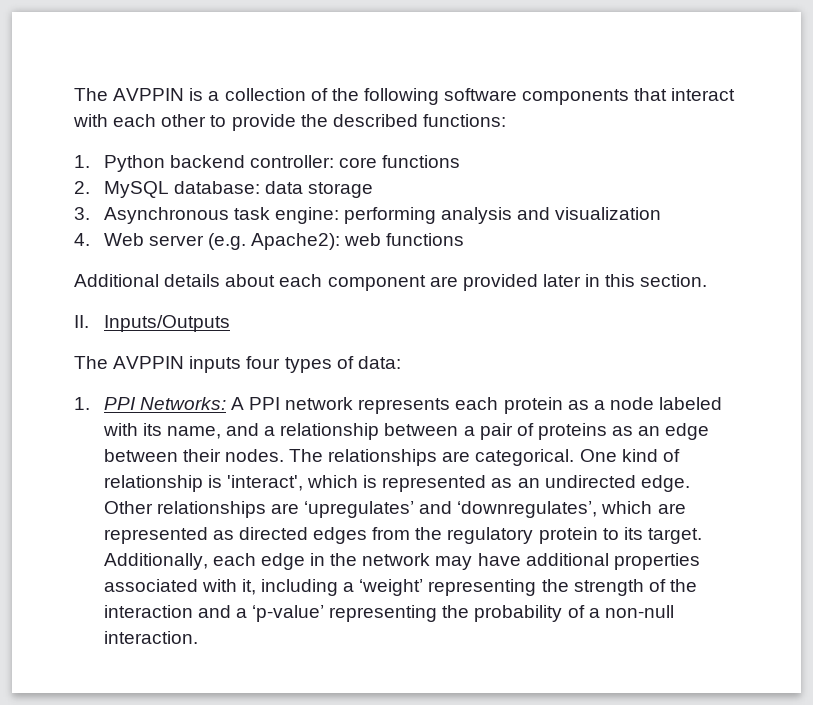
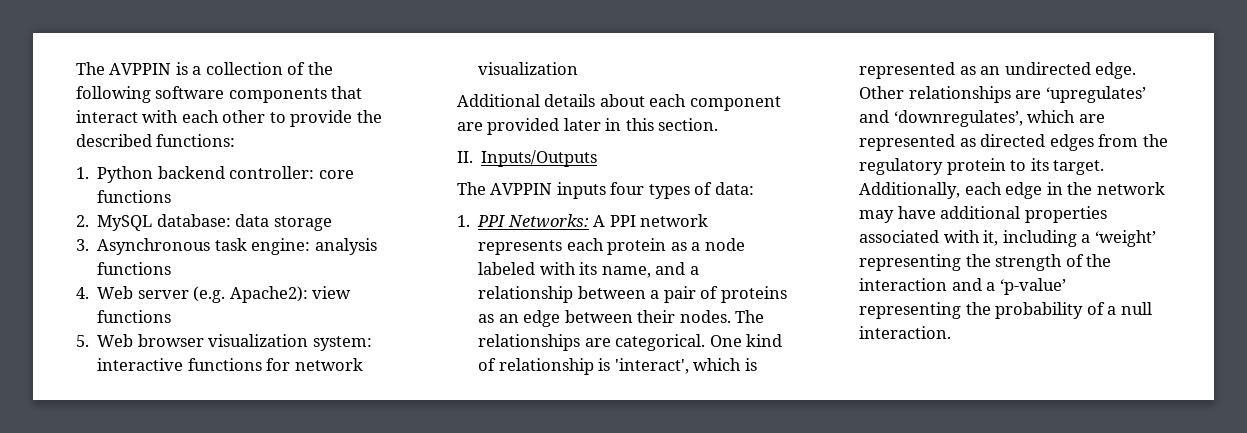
[344,207,662,224] performing analysis and visualization -> [314,238,377,255] [97,262,172,275] analysis functions
[344,233,465,246] web functions -> [312,286,352,299] [97,310,172,323] [76,334,372,351] [97,358,363,371] [478,62,579,75] view functions // 5. Web browser visualization system: interactive functions for network visualization
[604,605,674,618] non-null -> [1120,302,1152,315] null

